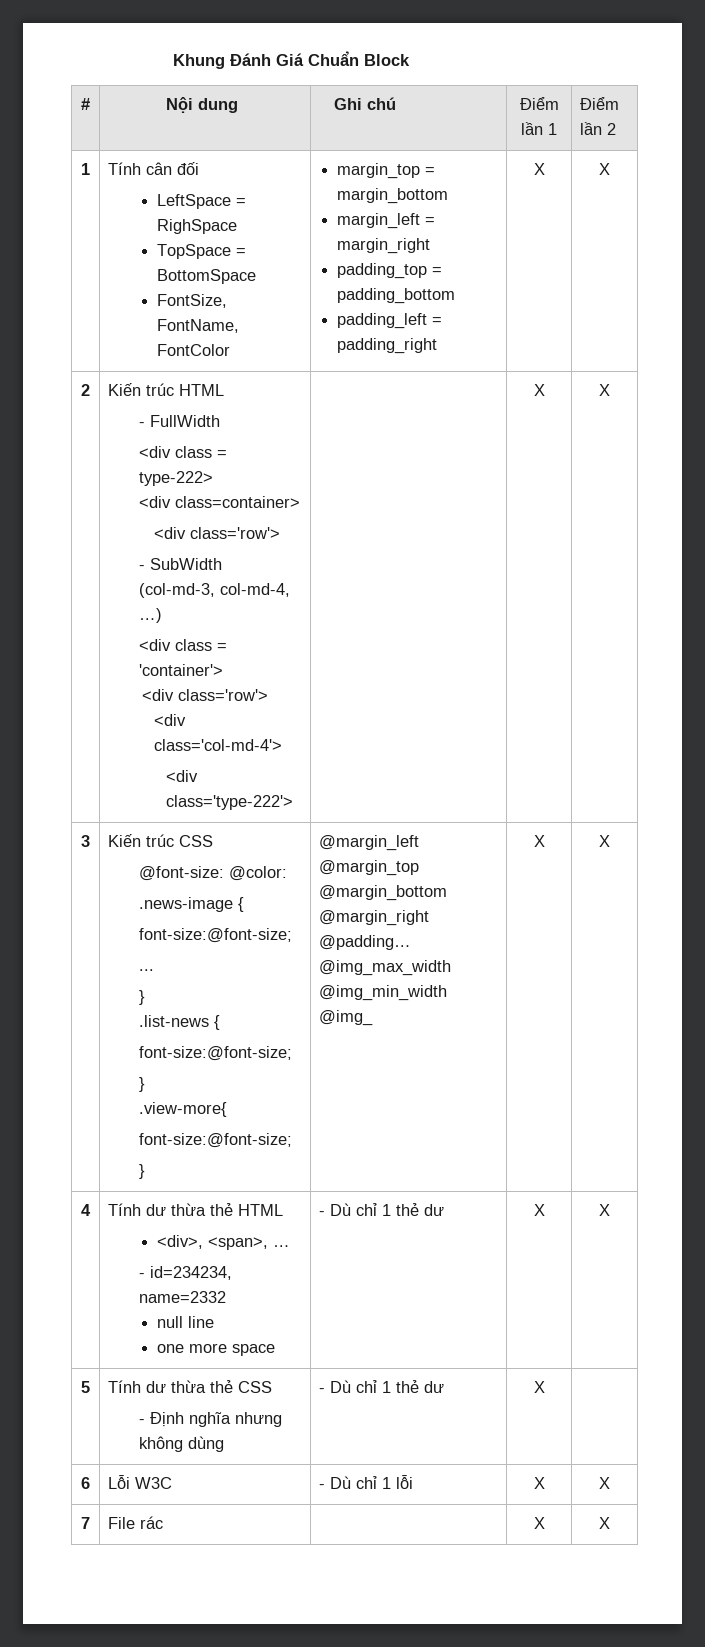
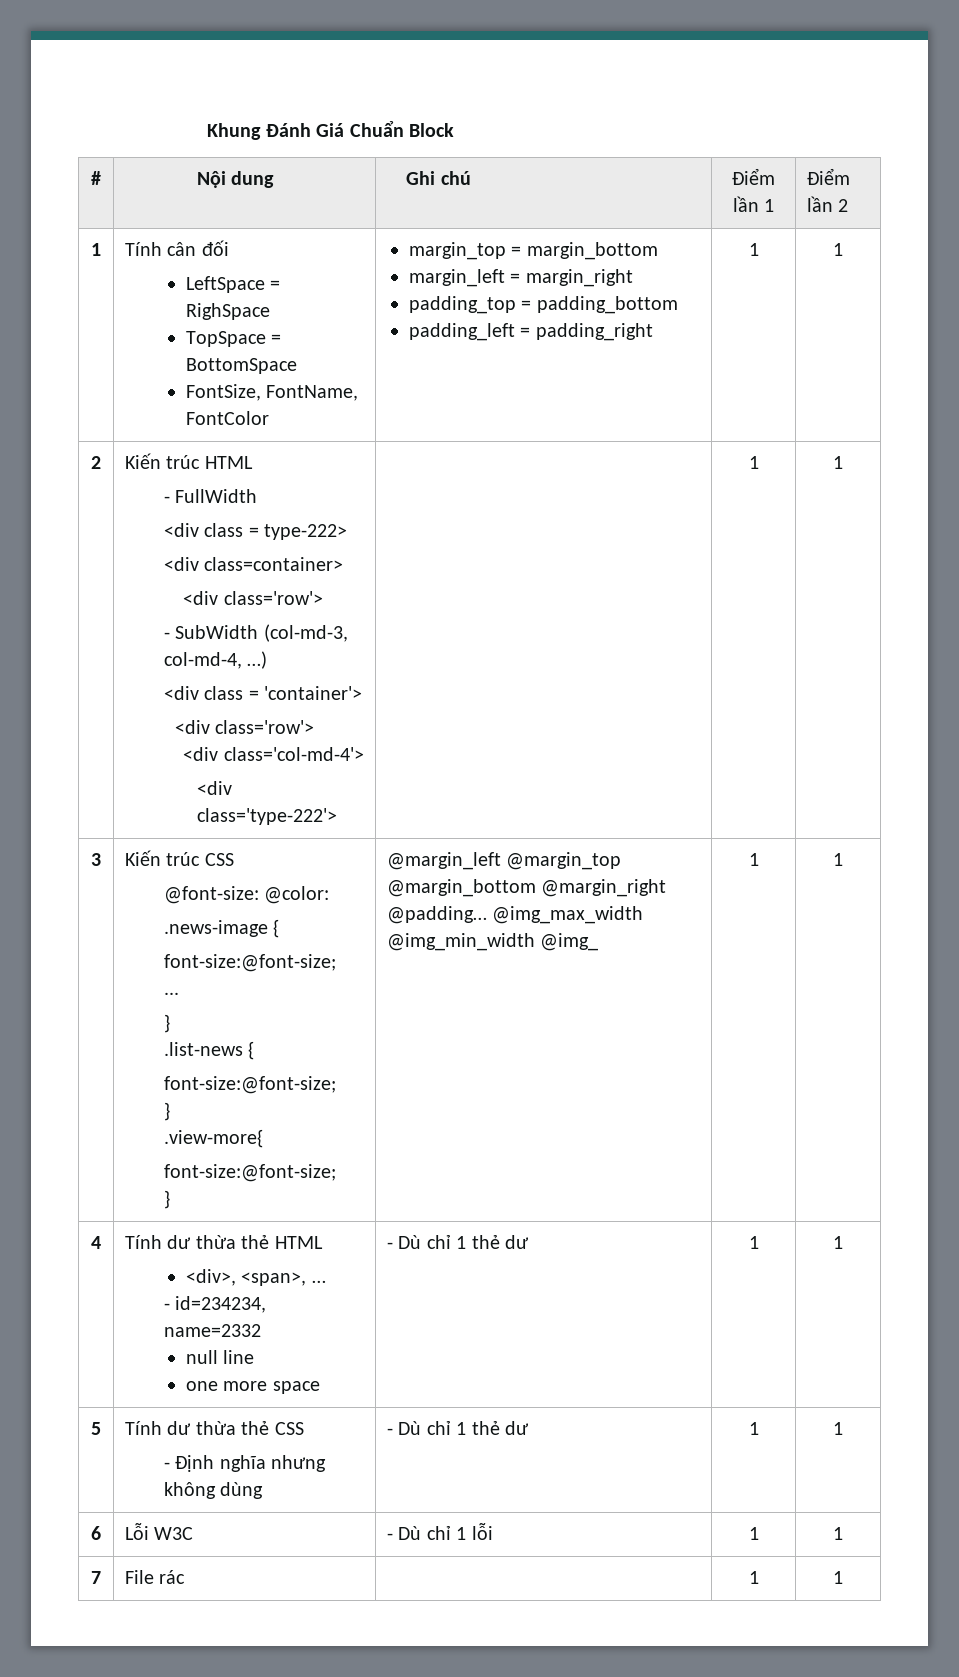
[533,163,545,175] [599,163,610,175] X | X -> [748,243,759,256] [833,243,843,256] 1 | 1
[533,384,545,396] [599,384,610,396] X | X -> [748,456,759,469] [833,456,843,469] 1 | 1
[533,835,545,847] [599,835,610,847] X | X -> [748,853,759,866] [833,853,843,866] 1 | 1
[533,1204,545,1216] [599,1204,610,1216] X | X -> [748,1236,759,1249] [833,1236,843,1249] 1 | 1
[533,1381,545,1393] X | -> [748,1422,759,1435] [833,1422,843,1435] 1 | 1
[533,1477,545,1489] [599,1477,610,1489] X | X -> [748,1527,759,1540] [833,1527,843,1540] 1 | 1
[533,1517,545,1529] [599,1517,610,1529] X | X -> [748,1571,759,1584] [833,1571,843,1584] 1 | 1

